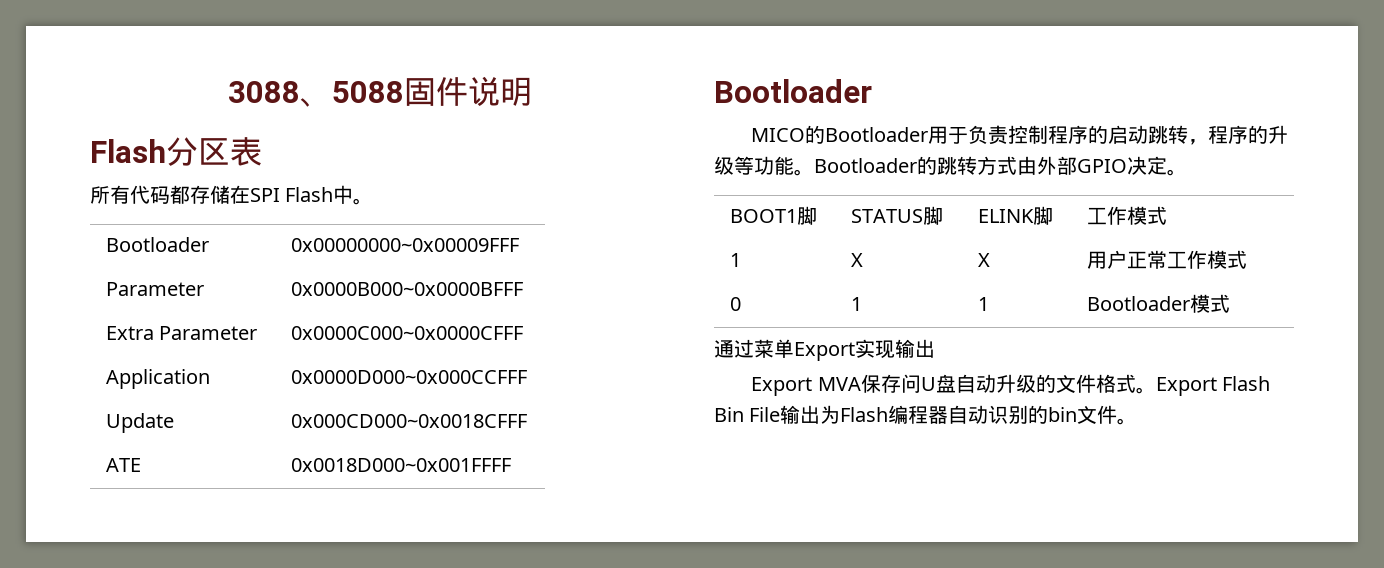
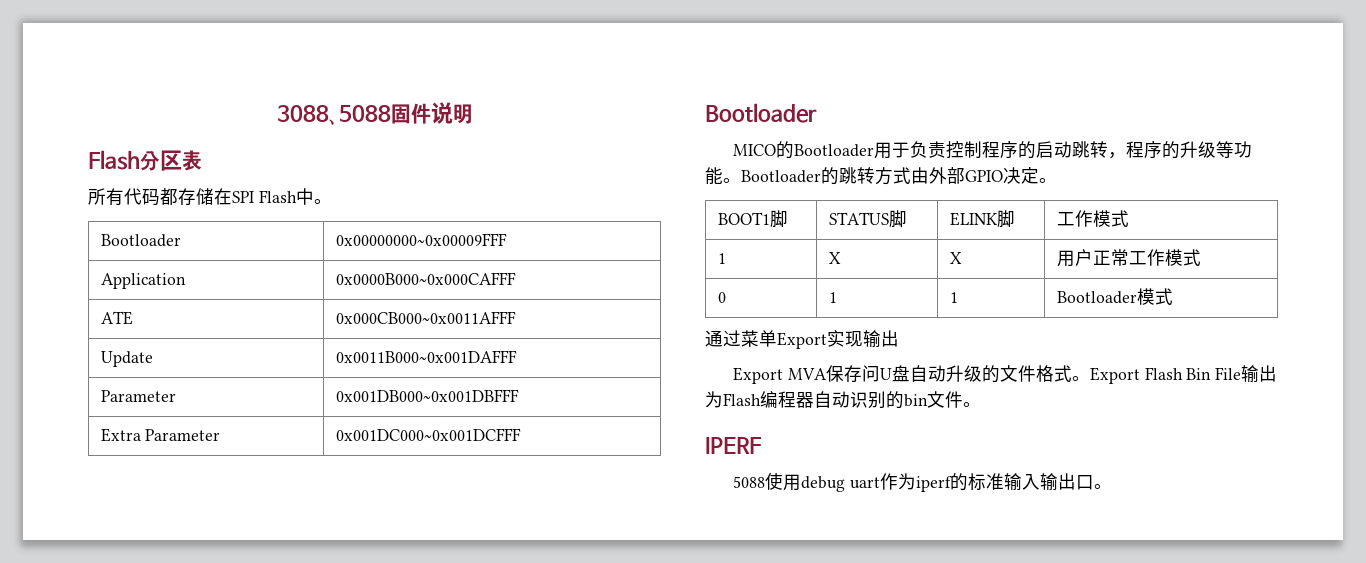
[105,282,204,296] [290,282,523,296] // Parameter | 0x0000B000~0x0000BFFF -> [100,273,186,289] [335,272,516,285] [100,311,133,325] [335,311,516,324] [100,351,153,367] [335,350,517,363] [100,390,176,402] [335,389,519,402] // Application | 0x0000B000~0x000CAFFF // ATE | 0x000CB000~0x0011AFFF // Update | 0x0011B000~0x001DAFFF // Parameter | 0x001DB000~0x001DBFFF
[290,326,523,340] [105,369,210,389] [290,370,527,384] [105,413,174,433] [290,414,527,428] [105,458,141,472] [290,458,511,472] 0x0000C000~0x0000CFFF // Application | 0x0000D000~0x000CCFFF // Update | 0x000CD000~0x0018CFFF // ATE | 0x0018D000~0x001FFFF -> [335,428,521,441] 0x001DC000~0x001DCFFF
(1138, 421) none -> [705,437,762,454] [733,472,1113,492] // IPERF // 5088使用debug uart作为iperf的标准输入输出口。

